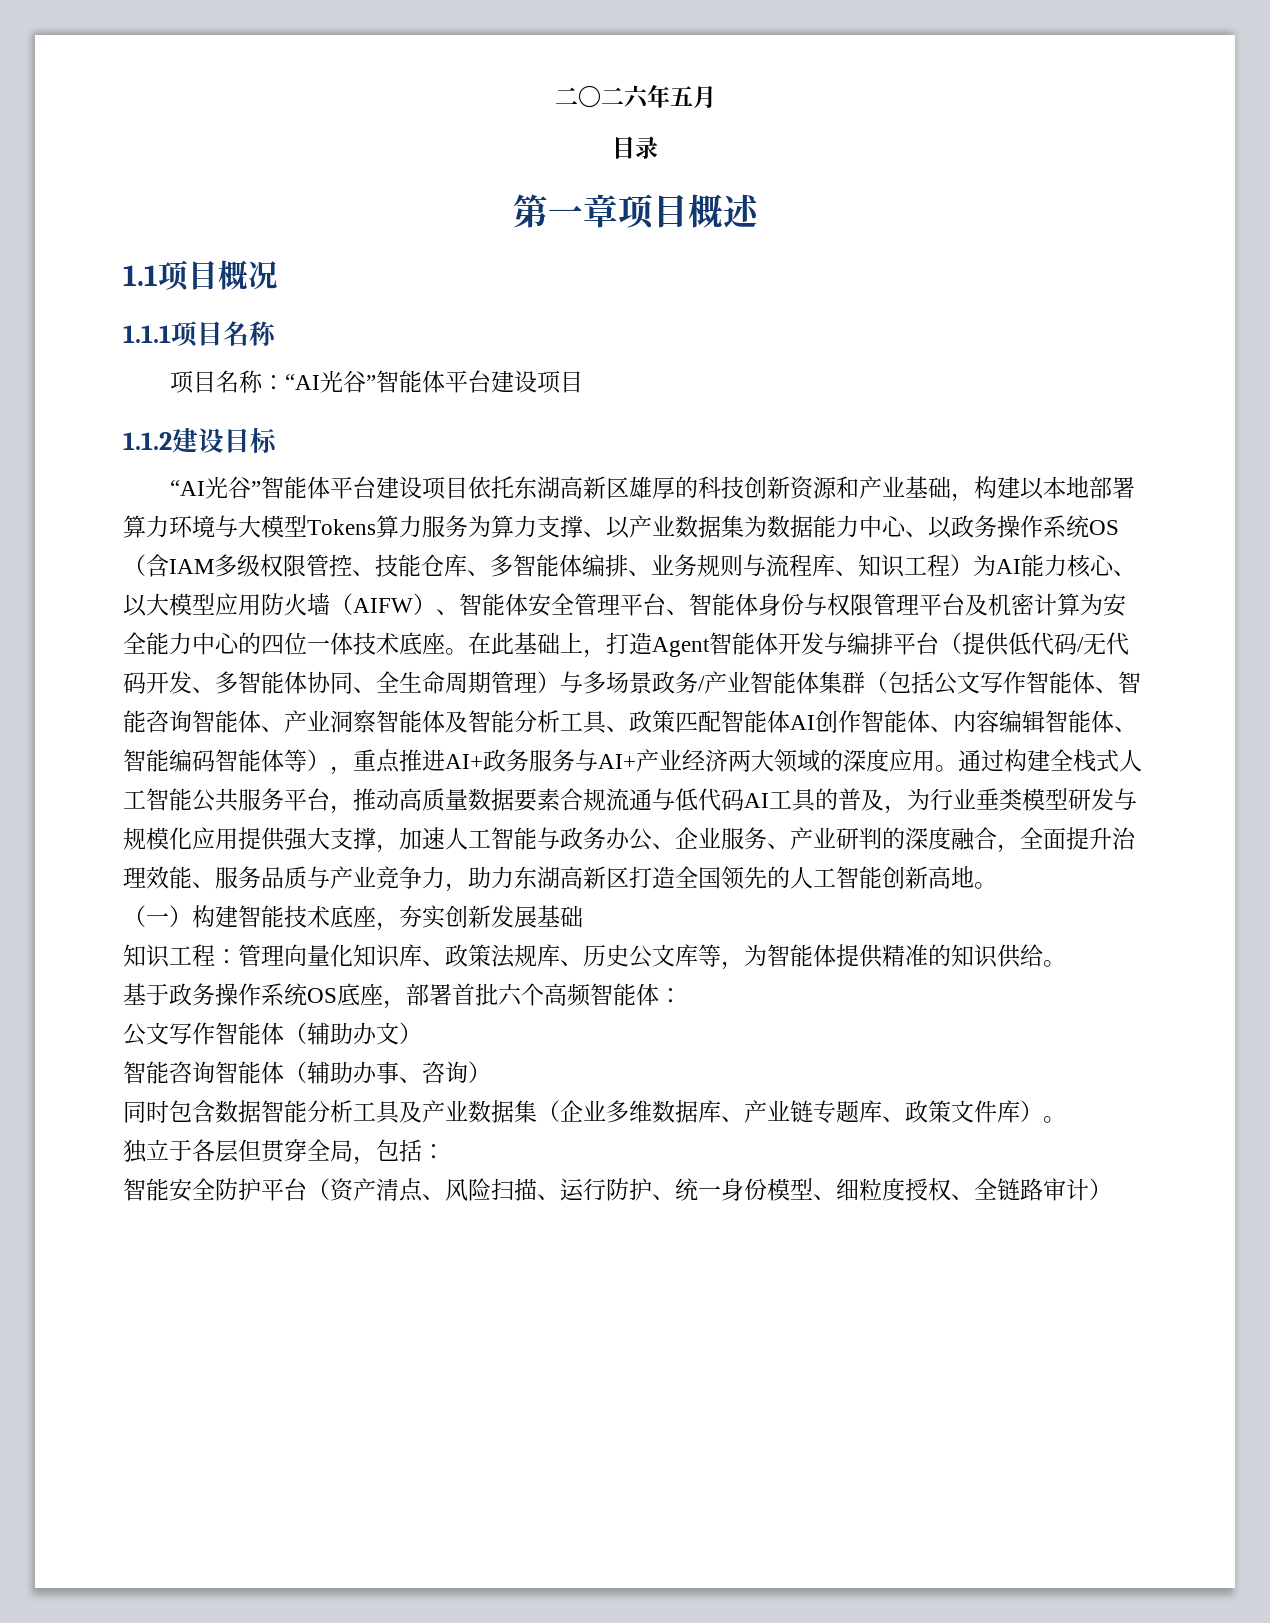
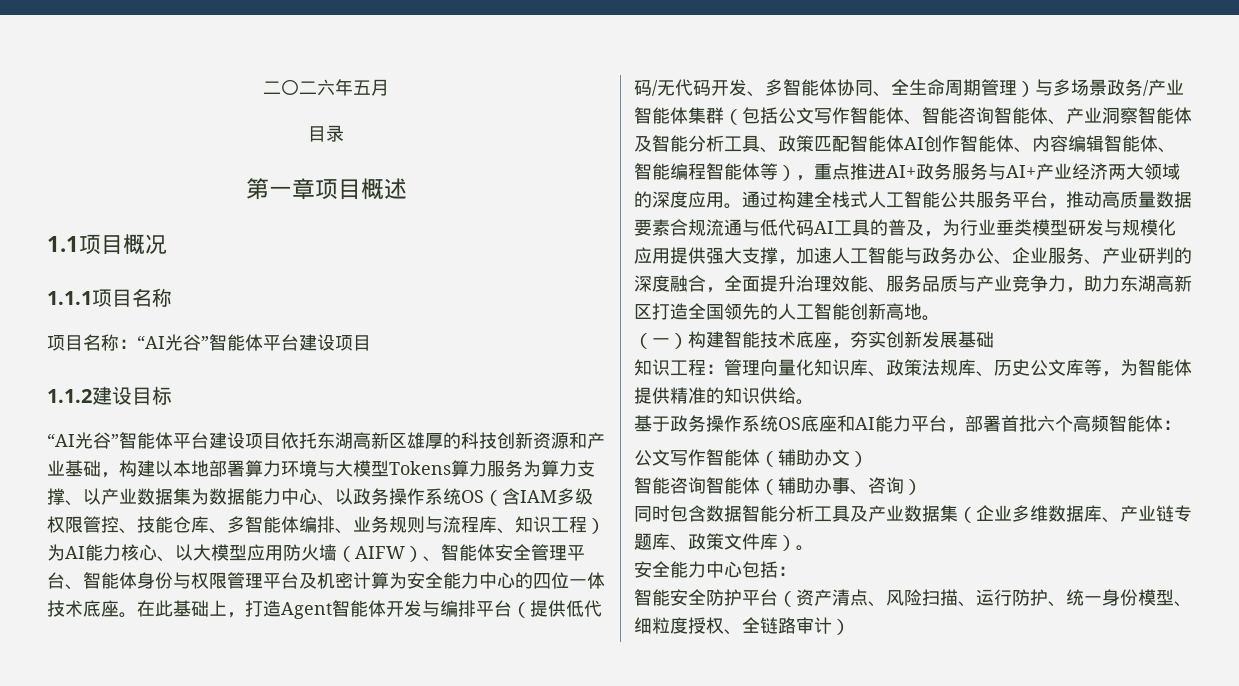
[192,750,215,772] 码 -> [688,163,706,180] 程
(383, 994) none -> [837,415,947,432] 和AI能力平台
[123,1139,376,1165] 独立于各层但贯穿全局， -> [634,561,742,578] 安全能力中心

